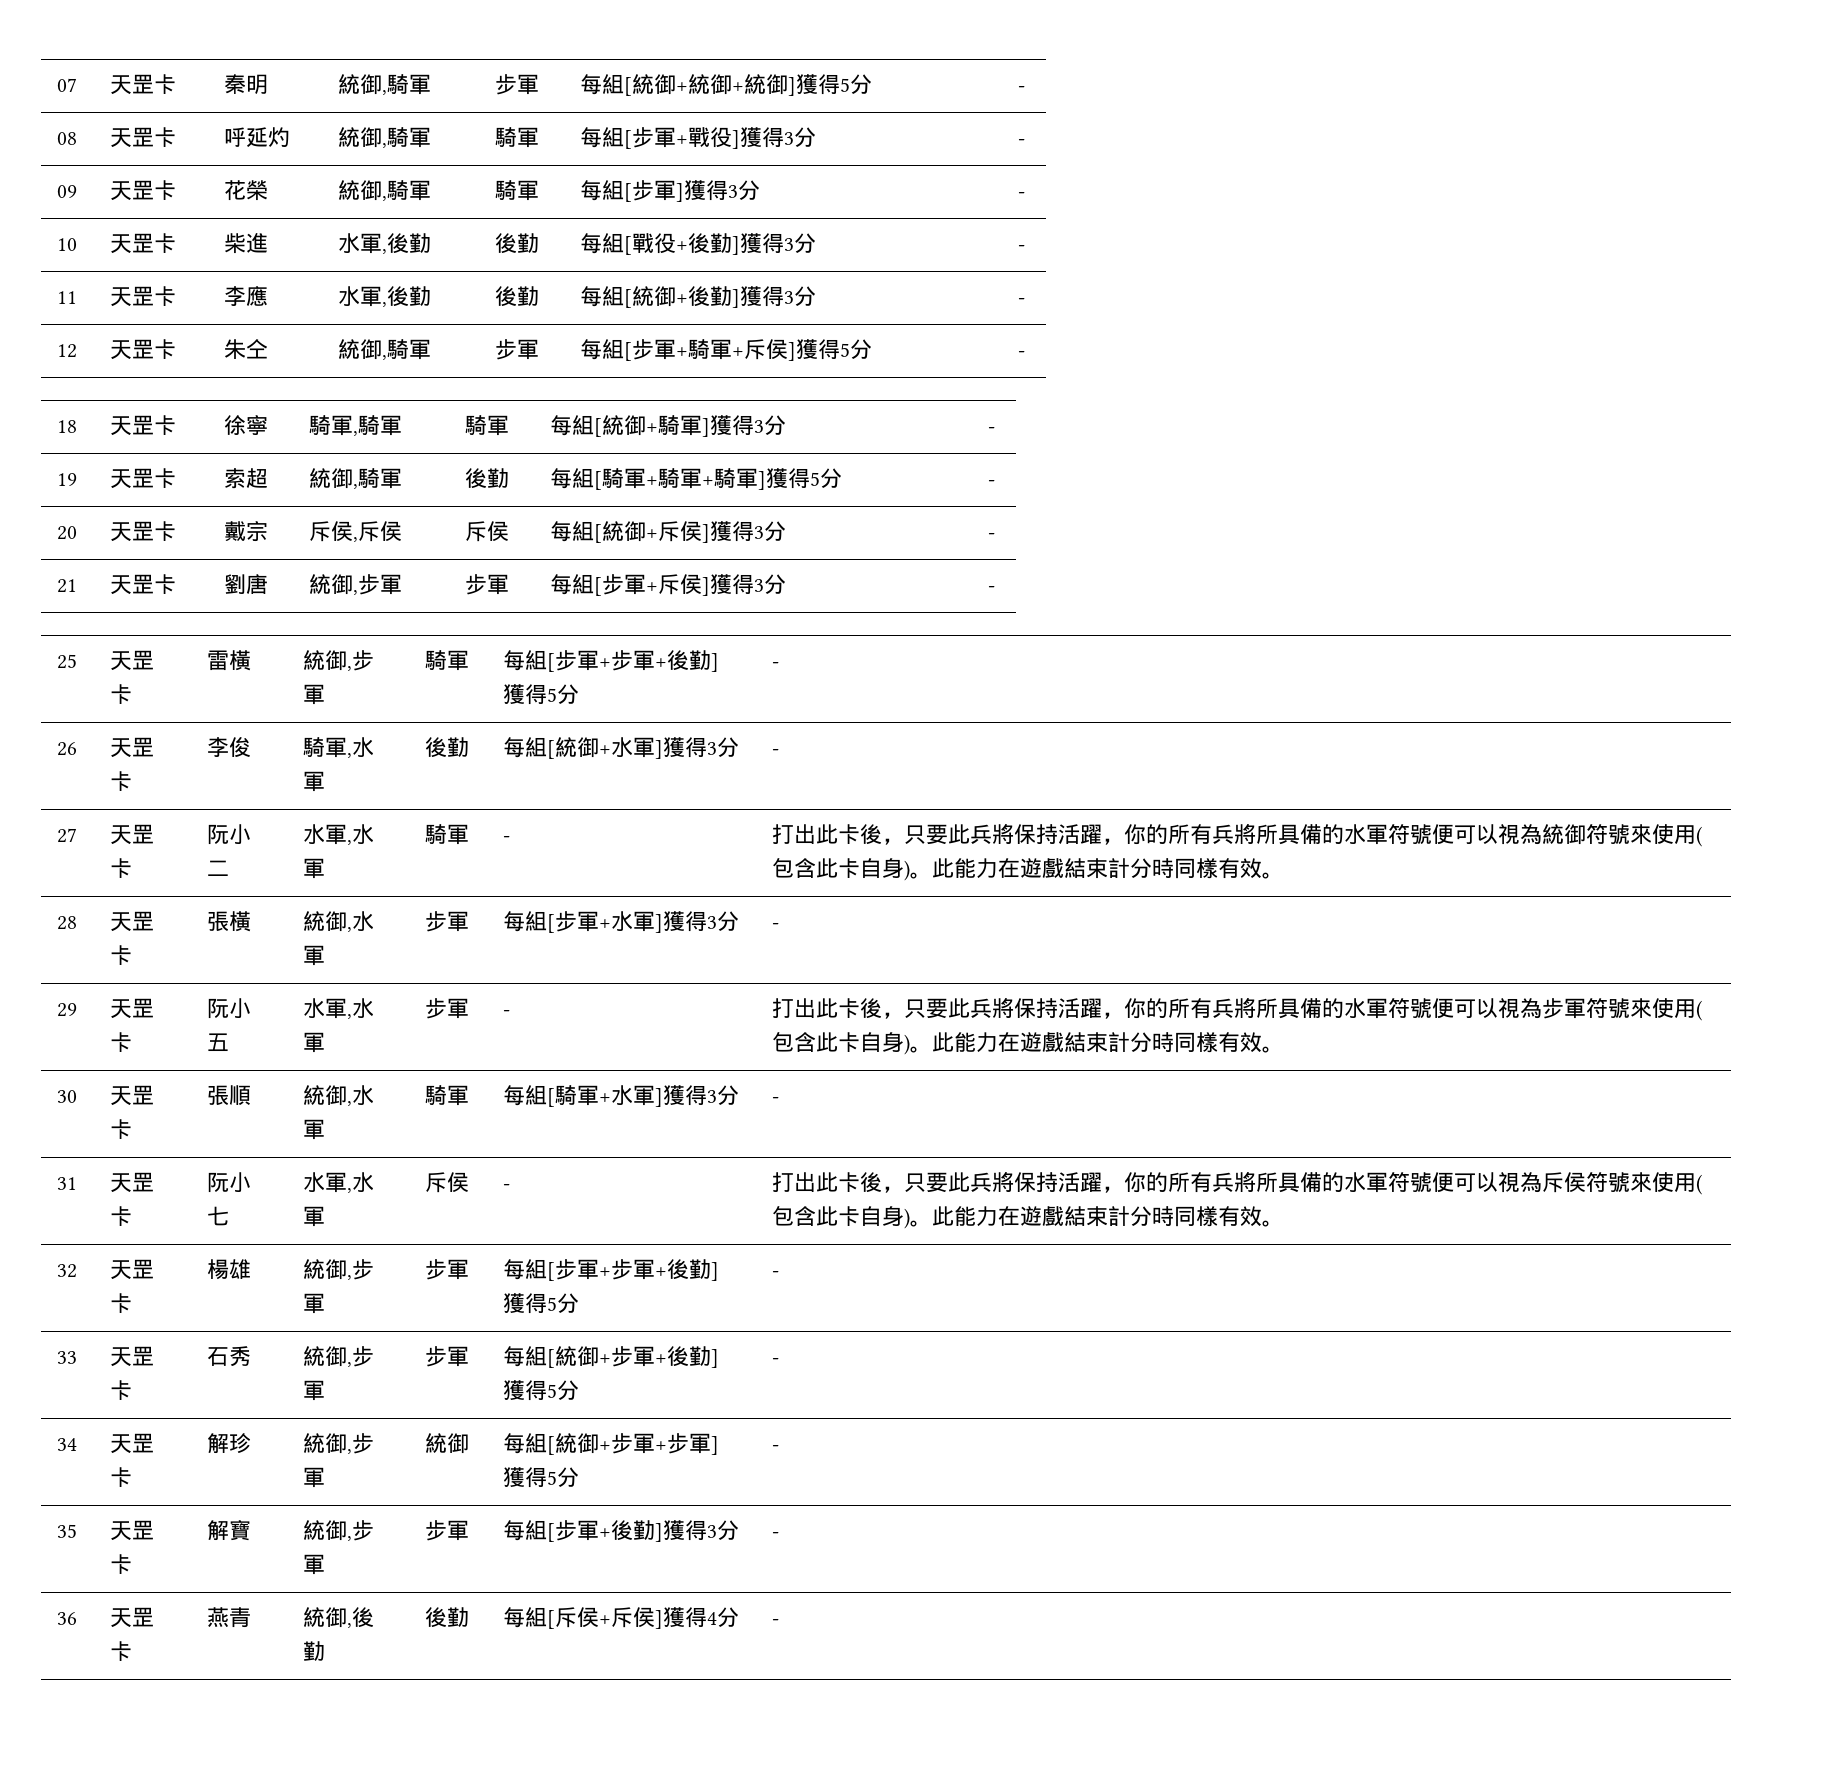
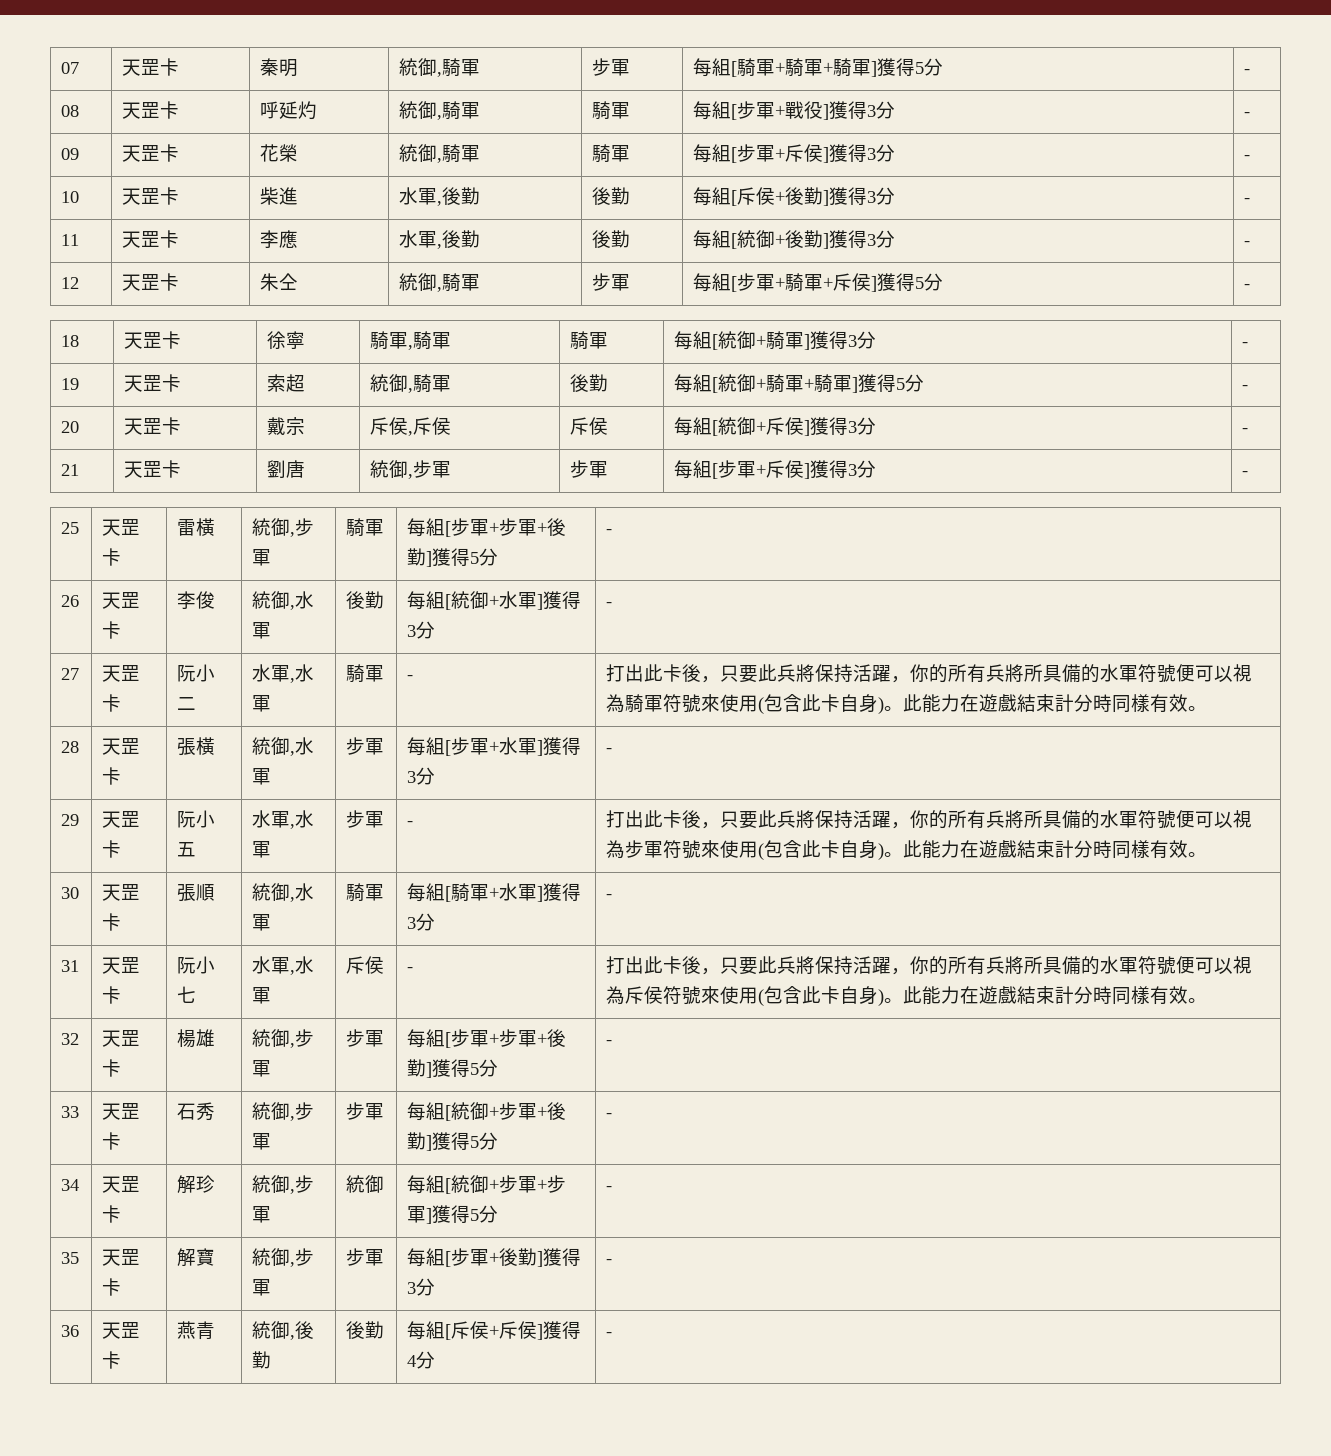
[632,74,789,95] 統御+統御+統御 -> [737,58,872,77] 騎軍+騎軍+騎軍
(677, 190) none -> [775,144,824,162] +斥侯
[632,233,677,254] 戰役 -> [737,187,776,205] 斥侯
[602,468,647,489] 騎軍 -> [718,374,757,392] 統御
[303,737,348,758] 騎軍 -> [252,591,291,609] 統御
[1542,824,1587,845] 統御 -> [625,694,664,713] 騎軍

